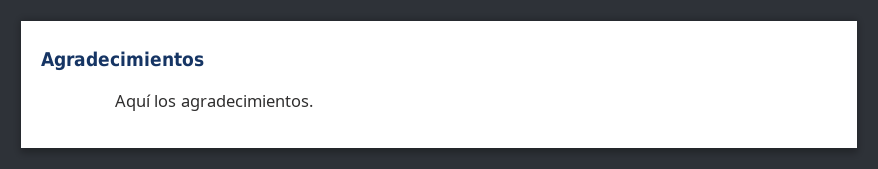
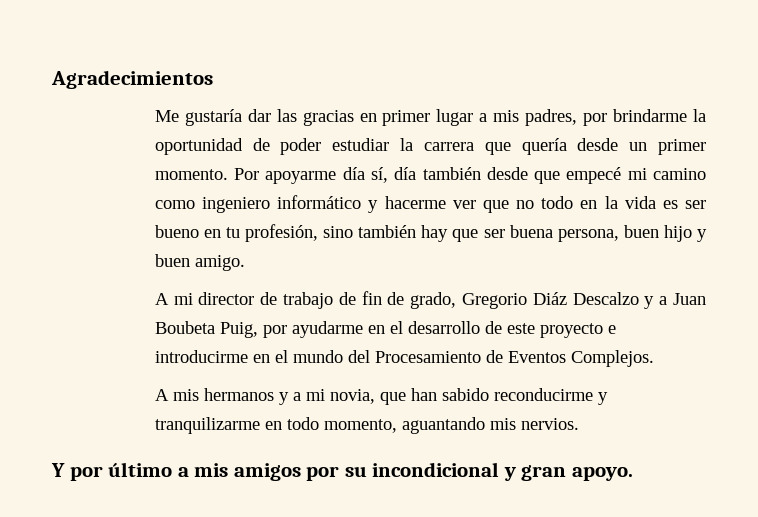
[114,94,313,111] Aquí los agradecimientos. -> [154,109,706,126] [154,138,706,155] [154,167,706,184] [154,195,707,213] [154,224,707,242] [154,254,245,271] [154,291,707,309] [154,321,616,338] [154,350,654,367] [154,388,608,405] [154,417,579,434] [51,462,633,481] Me gustaría dar las gracias en primer lugar a mis padres, por brindarme la oportunidad de poder estudiar la carrera que quería desde un primer momento. Por apoyarme día sí, día también desde que empecé mi camino como ingeniero informático y hacerme ver que no todo en la vida es ser bueno en tu profesión, sino también hay que ser buena persona, buen hijo y buen amigo. // A mi director de trabajo de fin de grado, Gregorio Diáz Descalzo y a Juan Boubeta Puig, por ayudarme en el desarrollo de este proyecto e introducirme en el mundo del Procesamiento de Eventos Complejos. // A mis hermanos y a mi novia, que han sabido reconducirme y tranquilizarme en todo momento, aguantando mis nervios. // Y por último a mis amigos por su incondicional y gran apoyo.

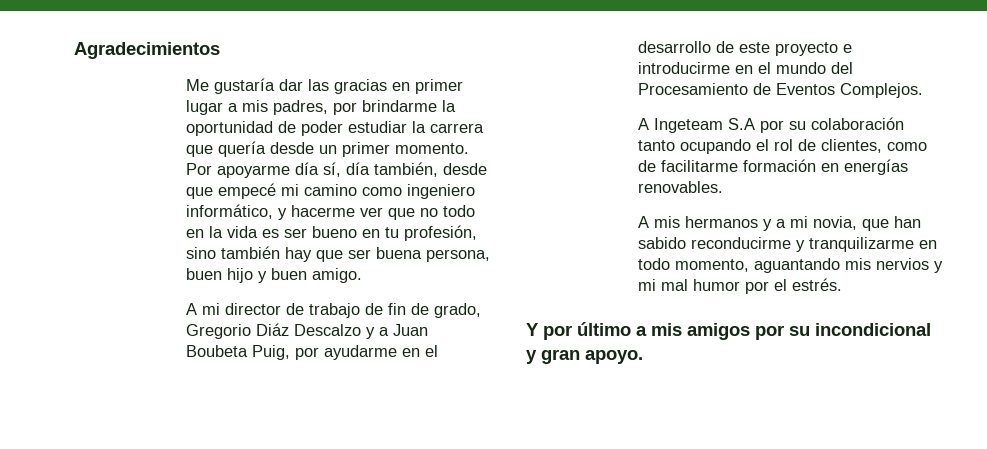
[422,167,481,180] también -> [373,162,438,177] también,
[277,195,362,209] informático -> [185,204,273,219] informático,
(654, 358) none -> [637,117,904,133] [637,139,927,154] [637,159,908,175] [637,181,723,193] // A Ingeteam S.A por su colaboración tanto ocupando el rol de clientes, como de facilitarme formación en energías renovables.
[520,418,579,430] nervios. -> [875,258,943,273] [637,278,842,294] nervios y mi mal humor por el estrés.

